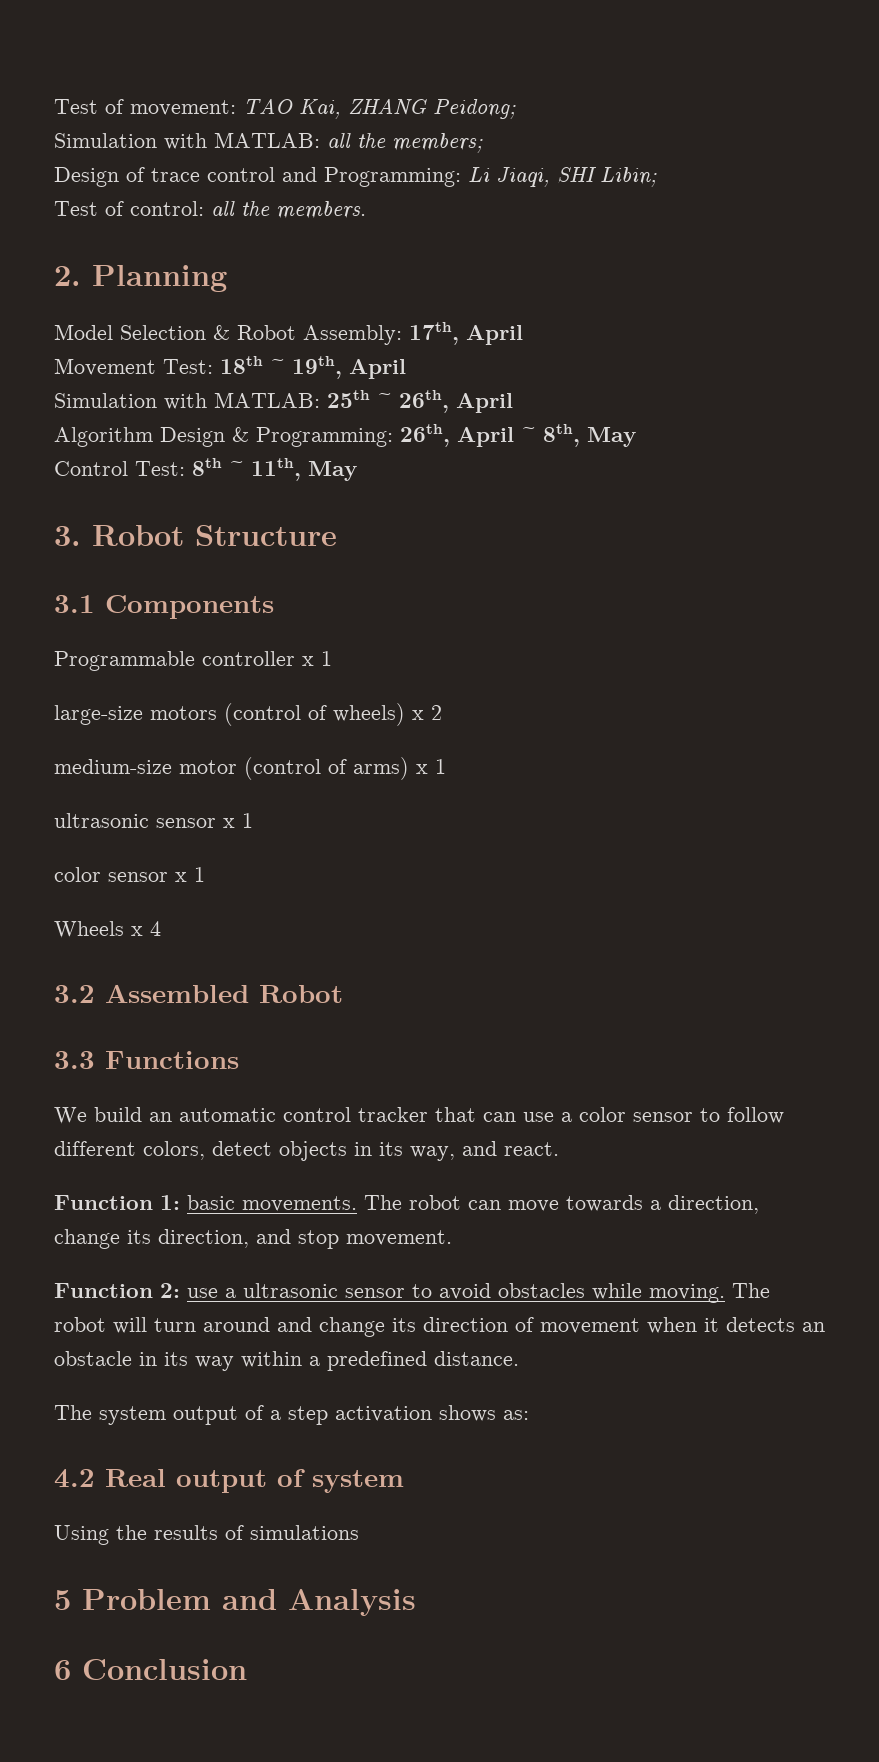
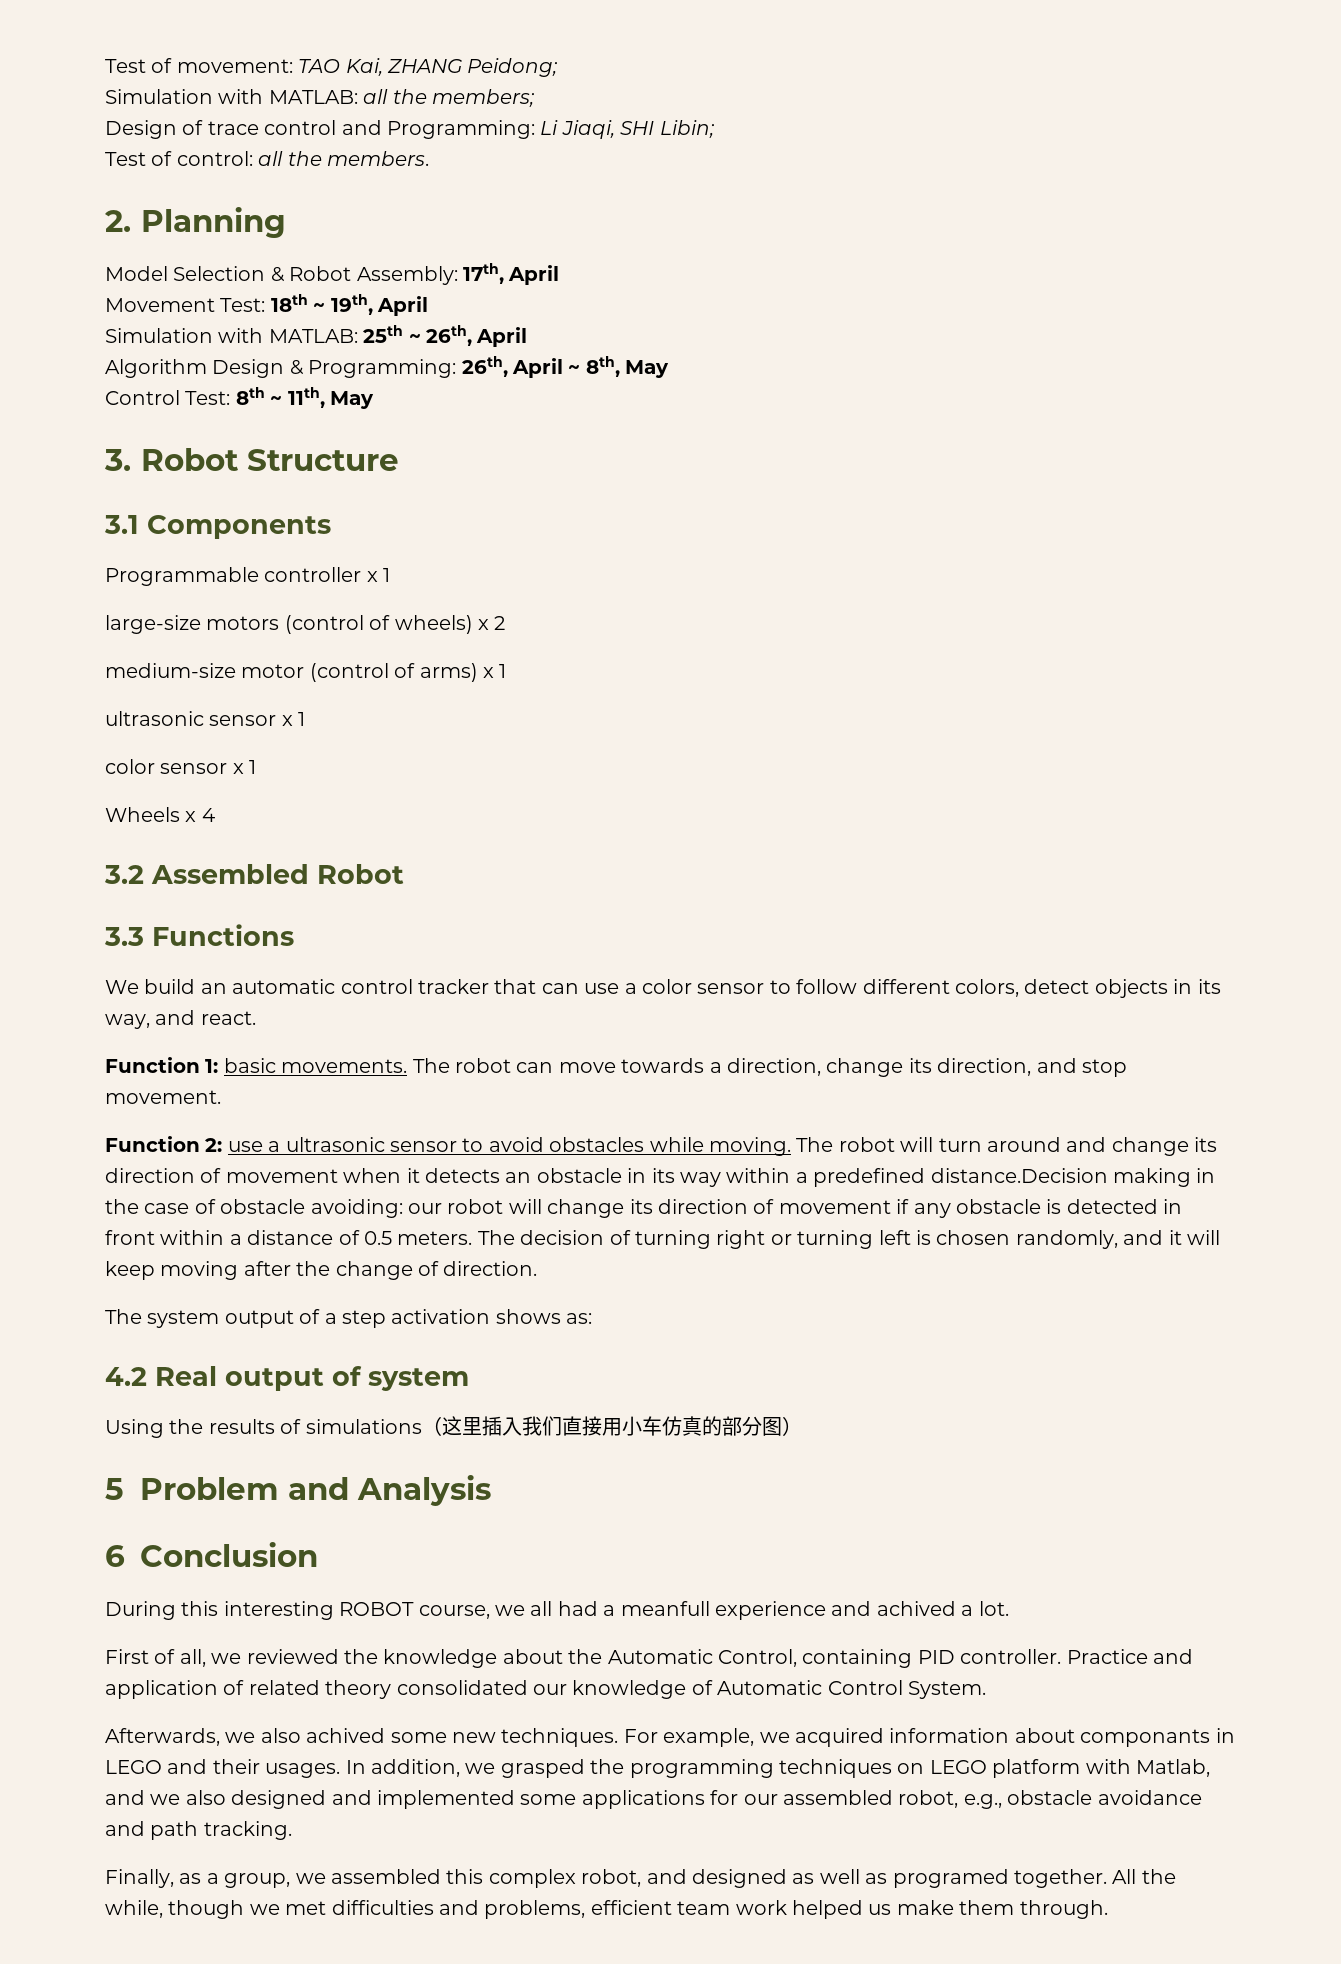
[434,1351,519,1366] distance. -> [930,1168,1216,1187] [105,1199,1183,1218] [105,1230,1220,1249] [105,1261,538,1280] distance.Decision making in the case of obstacle avoiding: our robot will change its direction of movement if any obstacle is detected in front within a distance of 0.5 meters. The decision of turning right or turning left is chosen randomly, and it will keep moving after the change of direction.
(359, 1532) none -> [421,1416,802,1436] （这里插入我们直接用小车仿真的部分图）
(247, 1669) none -> [105,1601,1009,1620] [105,1649,1193,1668] [105,1680,986,1699] [105,1728,1235,1747] [105,1759,1210,1778] [105,1790,1202,1809] [105,1821,292,1840] [105,1869,1176,1888] [105,1900,1108,1919] // During this interesting ROBOT course, we all had a meanfull experience and achived a lot. // First of all, we reviewed the knowledge about the Automatic Control, containing PID controller. Practice and application of related theory consolidated our knowledge of Automatic Control System. // Afterwards, we also achived some new techniques. For example, we acquired information about componants in LEGO and their usages. In addition, we grasped the programming techniques on LEGO platform with Matlab, and we also designed and implemented some applications for our assembled robot, e.g., obstacle avoidance and path tracking. // Finally, as a group, we assembled this complex robot, and designed as well as programed together. All the while, though we met difficulties and problems, efficient team work helped us make them through.

